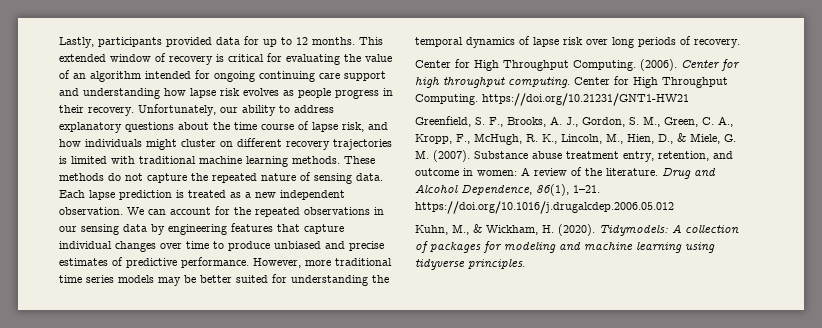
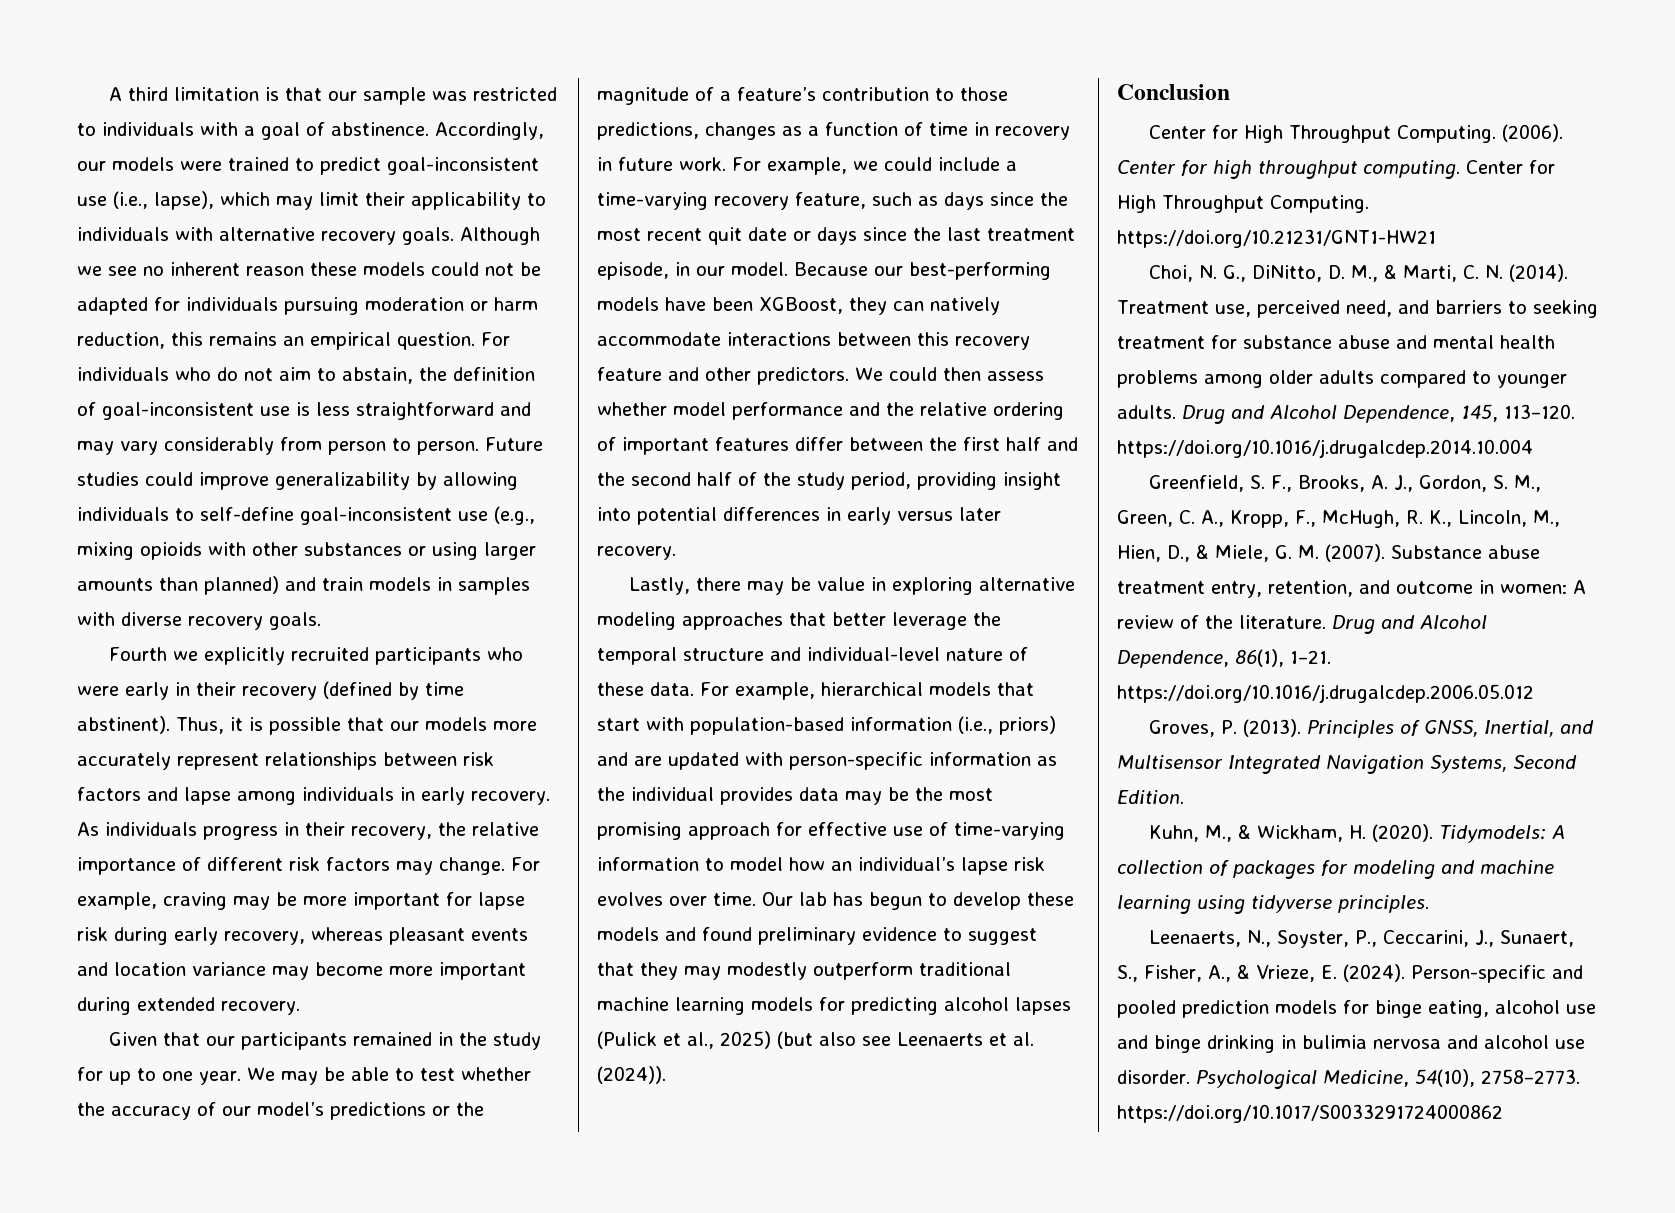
[59,36,383,48] [59,53,392,65] [59,70,386,82] [59,88,393,99] [59,104,334,116] [59,121,388,133] [59,138,392,150] [59,156,375,167] [59,172,383,184] [59,190,345,200] [59,206,384,217] [59,223,344,235] [59,241,384,252] [59,257,392,268] [59,274,389,286] [415,36,740,48] Lastly, participants provided data for up to 12 months. This extended window of recovery is critical for evaluating the value of an algorithm intended for ongoing continuing care support and understanding how lapse risk evolves as people progress in their recovery. Unfortunately, our ability to address explanatory questions about the time course of lapse risk, and how individuals might cluster on different recovery trajectories is limited with traditional machine learning methods. These methods do not capture the repeated nature of sensing data. Each lapse prediction is treated as a new independent observation. We can account for the repeated observations in our sensing data by engineering features that capture individual changes over time to produce unbiased and precise estimates of predictive performance. However, more traditional time series models may be better suited for understanding the temporal dynamics of lapse risk over long periods of recovery. -> [109,87,558,105] [77,122,544,140] [77,157,539,175] [77,191,546,210] [77,227,540,245] [77,262,541,276] [77,297,538,315] [77,332,510,350] [77,367,535,384] [77,402,531,420] [77,437,543,455] [77,472,518,490] [77,506,535,525] [77,542,536,560] [77,576,530,595] [77,612,321,630] [109,647,524,665] [77,681,464,700] [77,716,537,735] [77,752,494,770] [77,787,550,805] [77,822,539,840] [77,857,540,875] [77,892,525,910] [77,927,528,945] [77,962,526,980] [77,997,300,1015] [109,1032,542,1050] [77,1067,531,1085] [77,1102,484,1120] [597,87,1008,105] [597,122,1070,140] [597,157,1017,175] [597,192,1068,210] [597,227,1075,245] [597,262,1051,280] [597,297,1000,315] [597,332,1030,350] [597,367,1044,385] [597,402,1064,420] [597,437,1078,455] [597,472,1061,490] [597,507,1001,525] [597,546,676,560] [629,577,1076,595] [597,612,1001,630] [597,647,1028,665] [597,682,1034,700] [597,716,1056,735] [597,752,1057,770] [597,787,993,805] [597,822,1065,840] [597,857,1045,875] [597,892,1074,910] [597,927,1037,945] [597,962,1011,980] [597,997,1071,1015] [597,1031,1034,1049] [597,1066,666,1084] [1117,84,1230,100] A third limitation is that our sample was restricted to individuals with a goal of abstinence. Accordingly, our models were trained to predict goal-inconsistent use (i.e., lapse), which may limit their applicability to individuals with alternative recovery goals. Although we see no inherent reason these models could not be adapted for individuals pursuing moderation or harm reduction, this remains an empirical question. For individuals who do not aim to abstain, the definition of goal-inconsistent use is less straightforward and may vary considerably from person to person. Future studies could improve generalizability by allowing individuals to self-define goal-inconsistent use (e.g., mixing opioids with other substances or using larger amounts than planned) and train models in samples with diverse recovery goals. // Fourth we explicitly recruited participants who were early in their recovery (defined by time abstinent). Thus, it is possible that our models more accurately represent relationships between risk factors and lapse among individuals in early recovery. As individuals progress in their recovery, the relative importance of different risk factors may change. For example, craving may be more important for lapse risk during early recovery, whereas pleasant events and location variance may become more important during extended recovery. // Given that our participants remained in the study for up to one year. We may be able to test whether the accuracy of our model’s predictions or the magnitude of a feature’s contribution to those predictions, changes as a function of time in recovery in future work. For example, we could include a time-varying recovery feature, such as days since the most recent quit date or days since the last treatment episode, in our model. Because our best-performing models have been XGBoost, they can natively accommodate interactions between this recovery feature and other predictors. We could then assess whether model performance and the relative ordering of important features differ between the first half and the second half of the study period, providing insight into potential differences in early versus later recovery. // Lastly, there may be value in exploring alternative modeling approaches that better leverage the temporal structure and individual-level nature of these data. For example, hierarchical models that start with population-based information (i.e., priors) and are updated with person-specific information as the individual provides data may be the most promising approach for effective use of time-varying information to model how an individual’s lapse risk evolves over time. Our lab has begun to develop these models and found preliminary evidence to suggest that they may modestly outperform traditional machine learning models for predicting alcohol lapses (Pulick et al., 2025) (but also see Leenaerts et al. (2024)). // Conclusion
(689, 99) none -> [1149,264,1569,282] [1117,300,1598,318] [1117,335,1555,349] [1117,370,1567,388] [1117,404,1575,424] [1117,439,1533,458] // Choi, N. G., DiNitto, D. M., & Marti, C. N. (2014). Treatment use, perceived need, and barriers to seeking treatment for substance abuse and mental health problems among older adults compared to younger adults. Drug and Alcohol Dependence, 145, 113–120. https://doi.org/10.1016/j.drugalcdep.2014.10.004
(674, 207) none -> [1149,719,1595,738] [1117,755,1577,774] [1117,790,1184,804] // Groves, P. (2013). Principles of GNSS, Inertial, and Multisensor Integrated Navigation Systems, Second Edition.
(525, 264) none -> [1149,930,1575,948] [1117,964,1583,983] [1117,1000,1596,1018] [1117,1035,1585,1053] [1117,1069,1580,1089] [1117,1104,1503,1123] // Leenaerts, N., Soyster, P., Ceccarini, J., Sunaert, S., Fisher, A., & Vrieze, E. (2024). Person-specific and pooled prediction models for binge eating, alcohol use and binge drinking in bulimia nervosa and alcohol use disorder. Psychological Medicine, 54(10), 2758–2773. https://doi.org/10.1017/S0033291724000862

